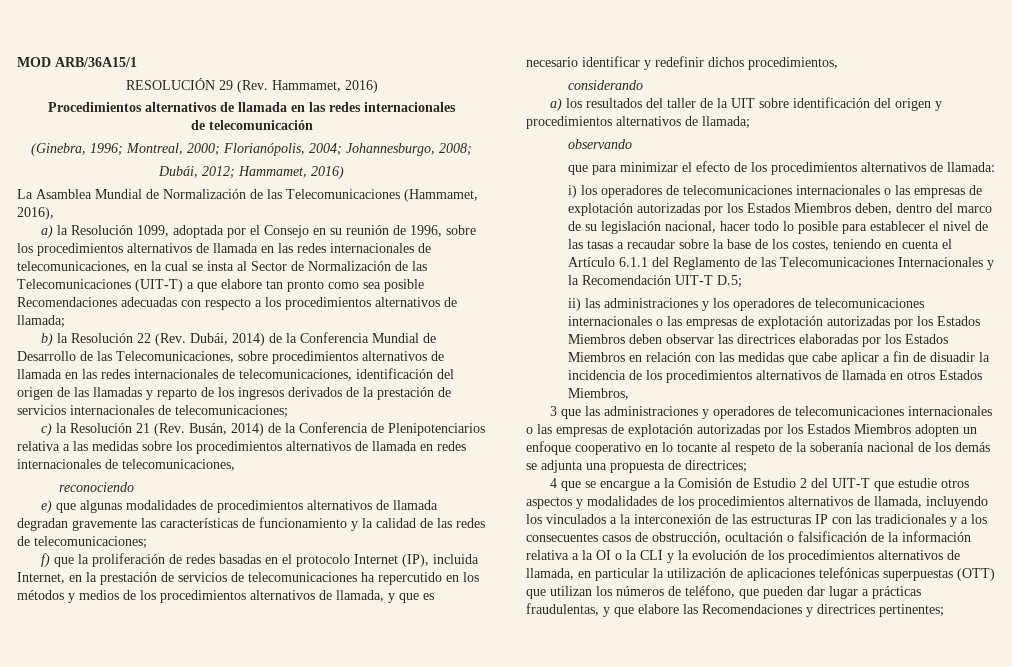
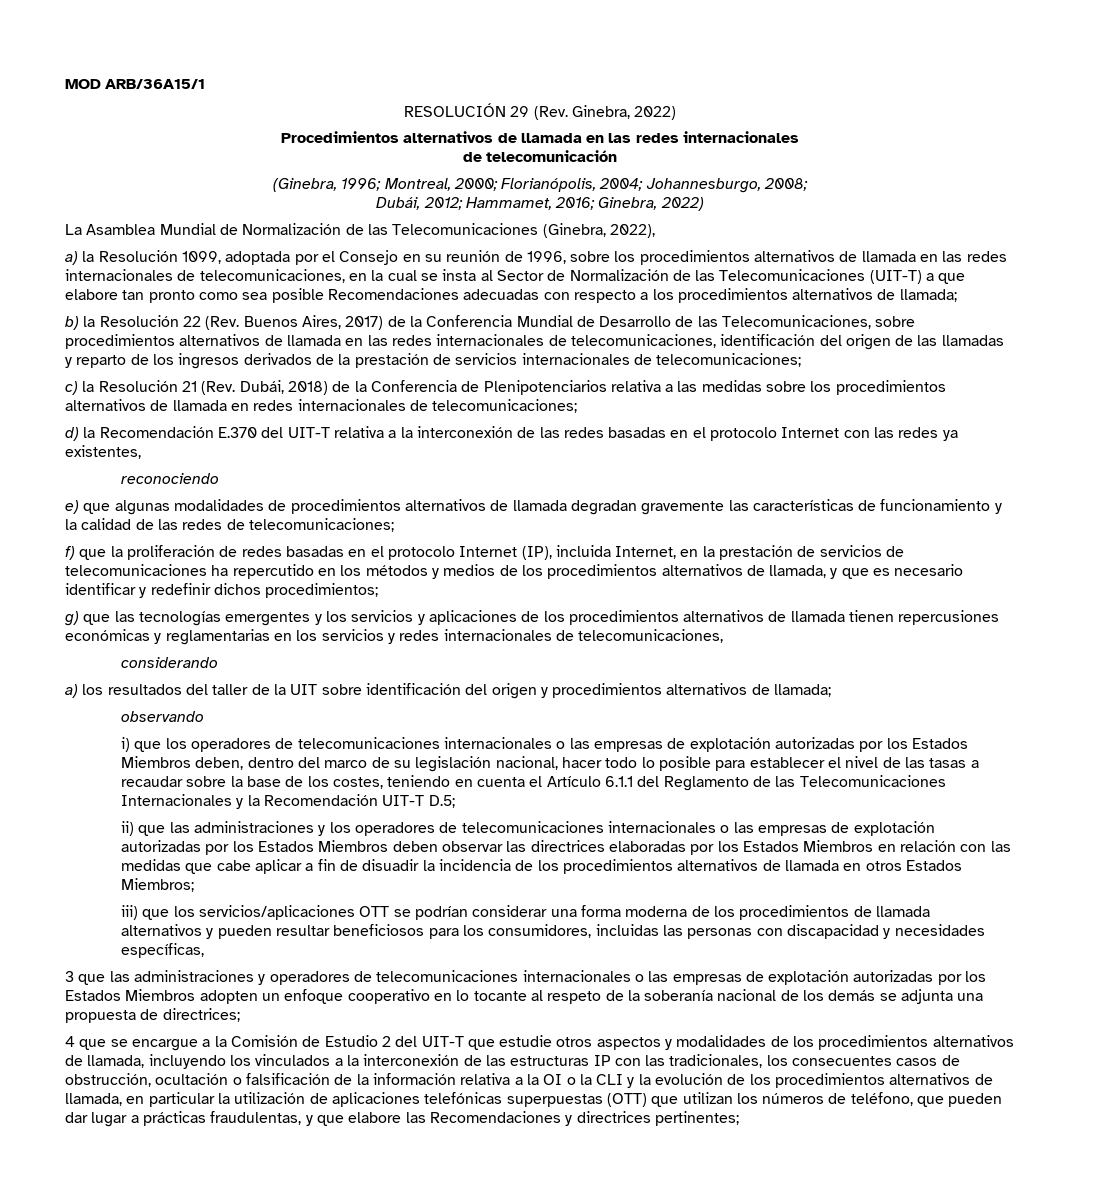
[271,80,378,93] Hammamet, 2016) -> [571,105,677,120] Ginebra, 2022)
[311,166,344,179] 2016) -> [555,197,704,211] 2016; Ginebra, 2022)
[404,189,478,202] [17,207,54,220] (Hammamet, 2016), -> [542,223,655,238] (Ginebra, 2022),
[190,333,266,346] Dubái, 2014) -> [243,315,384,330] Buenos Aires, 2017)
[189,423,265,436] Busán, 2014) -> [239,380,328,395] Dubái, 2018)
[122,459,235,471] telecomunicaciones, -> [432,399,578,413] [65,426,958,441] [65,445,141,459] telecomunicaciones; // d) la Recomendación E.370 del UIT-T relativa a la interconexión de las redes basadas en el protocolo Internet con las redes ya existentes,
[748,57,838,70] procedimientos, -> [265,583,379,598] [64,610,1000,626] [65,629,724,645] procedimientos; // g) que las tecnologías emergentes y los servicios y aplicaciones de los procedimientos alternativos de llamada tienen repercusiones económicas y reglamentarias en los servicios y redes internacionales de telecomunicaciones,
[567,161,995,175] [567,185,577,198] que para minimizar el efecto de los procedimientos alternativos de llamada: // i) -> [121,737,162,752] i) que
(581, 304) none -> [138,825,166,836] que
[567,388,629,400] Miembros, -> [121,878,195,892] [121,905,930,920] [121,924,985,939] [121,943,205,958] Miembros; // iii) que los servicios/aplicaciones OTT se podrían considerar una forma moderna de los procedimientos de llamada alternativos y pueden resultar beneficiosos para los consumidores, incluidas las personas con discapacidad y necesidades específicas,
[875,514,968,527] tradicionales y a -> [669,1054,763,1068] tradicionales,

